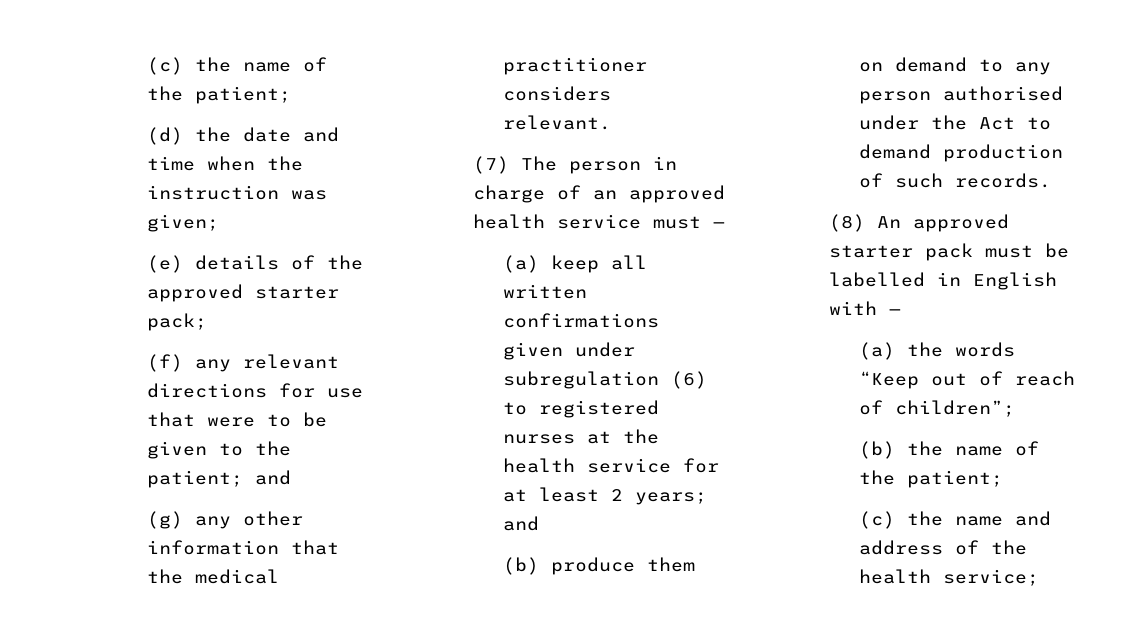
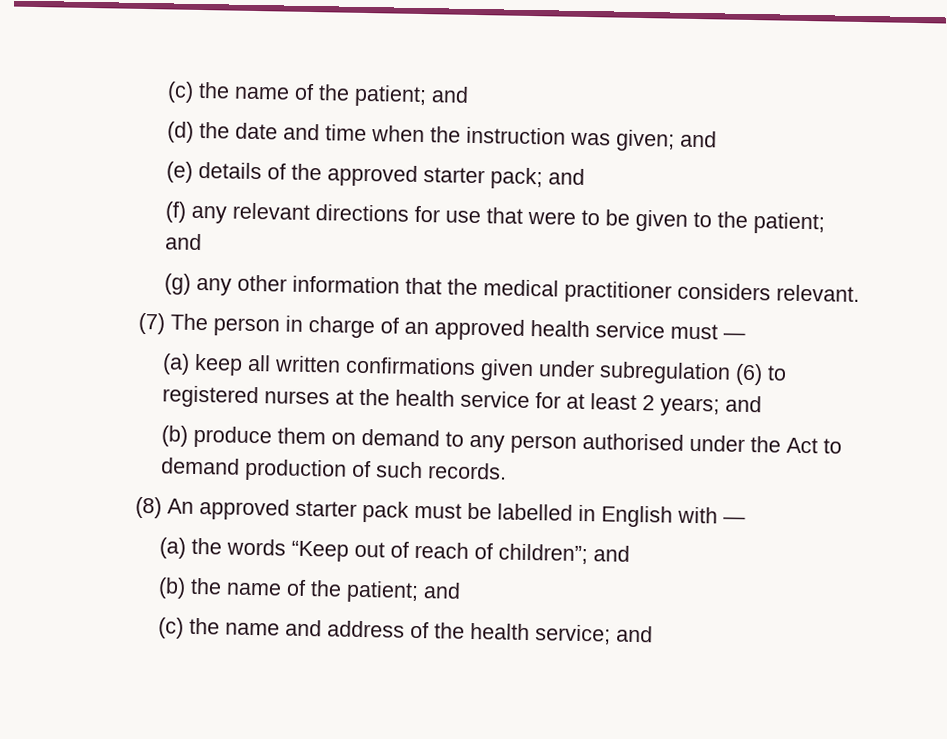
(292, 95) none -> [431,86,470,103] and
(220, 223) none -> [680,130,718,148] and
(208, 322) none -> [548,168,586,186] and
(1016, 408) none -> [593,545,631,562] and
(1004, 479) none -> [423,582,462,599] and
(1040, 577) none -> [616,625,654,643] and

